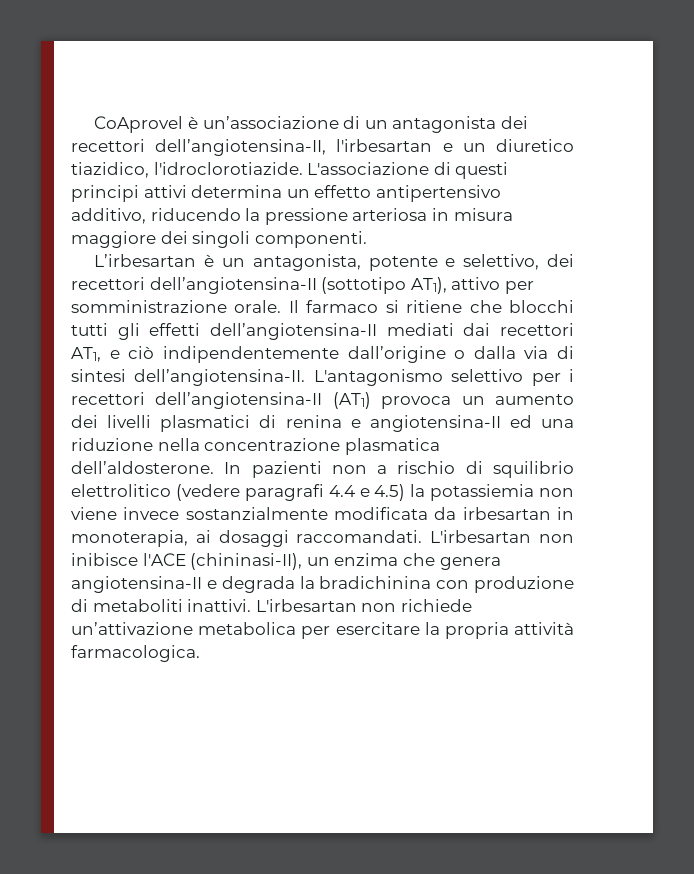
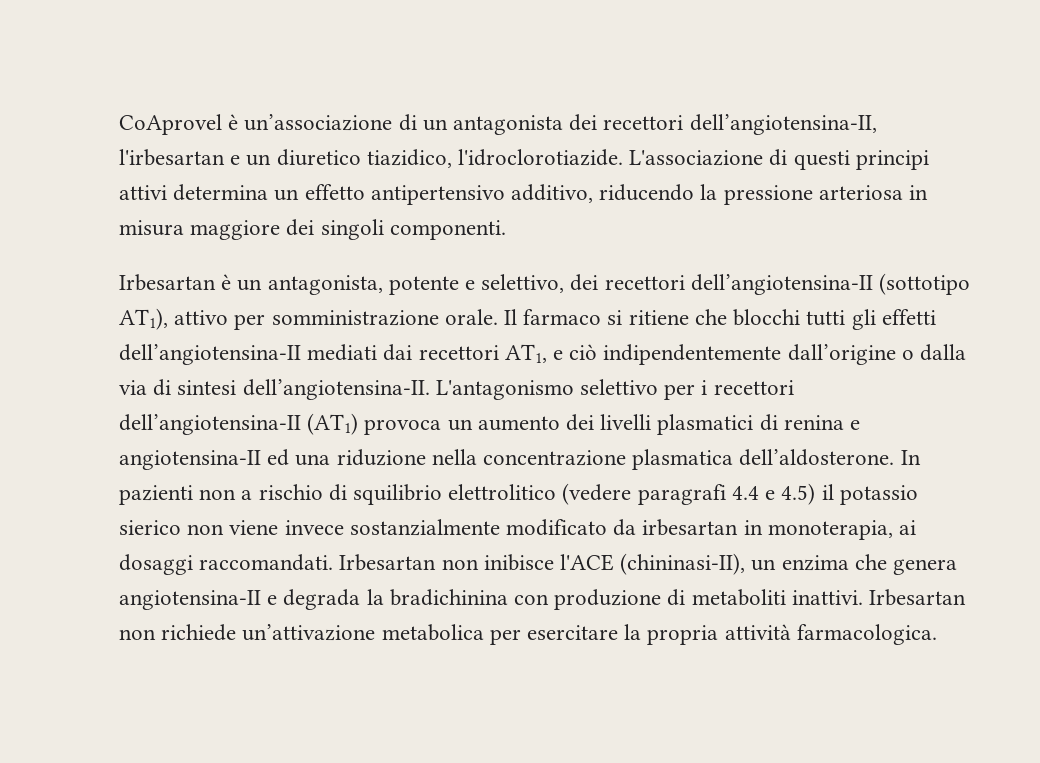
[94,254,197,267] L’irbesartan -> [119,274,216,291] Irbesartan
[410,484,535,501] la potassiemia -> [821,484,918,505] [119,520,181,535] il potassio sierico
[333,507,428,520] modificata -> [506,519,608,536] modificato
[430,530,532,543] L'irbesartan -> [339,554,437,571] Irbesartan
[255,599,357,612] L'irbesartan -> [869,589,967,606] Irbesartan

